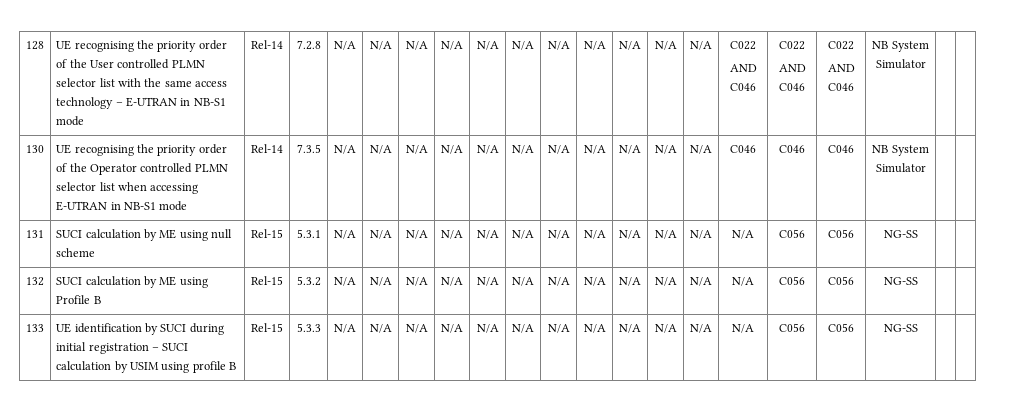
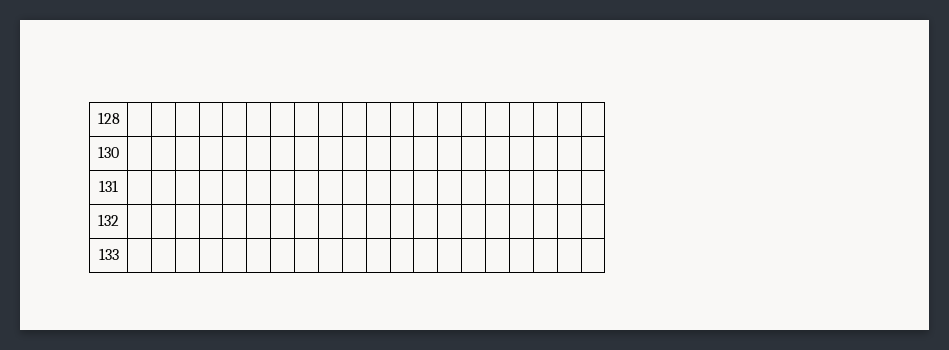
[56,40,227,52] [56,59,205,69] [56,78,228,87] [56,97,226,109] [56,116,85,126] [251,40,283,49] [296,40,321,50] [334,41,356,50] [369,41,392,50] [405,41,428,50] [441,41,463,50] [476,41,499,50] [512,41,534,50] [547,41,570,50] [583,41,606,50] [619,41,641,50] [654,41,677,50] [690,41,712,50] [730,41,756,50] [729,64,757,72] [730,83,756,91] [779,41,805,50] [778,64,806,72] [779,83,805,91] [828,41,854,50] [827,64,855,72] [828,83,854,91] [872,41,929,52] [875,59,926,69] [26,145,44,153] [56,144,227,156] [56,163,228,175] [56,182,199,194] [56,201,188,211] [251,144,283,153] [296,144,321,153] [334,145,356,154] [369,145,392,154] [405,145,428,154] [441,145,463,154] [476,145,499,154] [512,145,534,154] [547,145,570,154] [583,145,606,154] [619,145,641,154] [654,145,677,154] [690,145,712,154] [730,145,756,153] [779,145,805,153] [828,145,854,153] [872,145,929,156] [875,163,926,173] [26,230,44,238] [56,229,233,241] [56,248,96,257] [251,229,283,238] [296,229,321,238] [334,230,356,239] [369,230,392,239] [405,230,428,239] [441,230,463,239] [476,230,499,239] [512,230,534,239] [547,230,570,239] [583,230,606,239] [619,230,641,239] [654,230,677,239] [690,230,712,239] [732,230,754,239] [779,229,805,238] [828,229,854,238] [883,230,918,238] [26,277,44,286] [56,276,208,288] [56,295,101,304] [251,276,283,285] [296,276,321,286] [334,277,356,286] [369,277,392,286] [405,277,428,286] [441,277,463,286] [476,277,499,286] [512,277,534,286] [547,277,570,286] [583,277,606,286] [619,277,641,286] [654,277,677,286] [690,277,712,286] [732,277,754,286] [779,276,805,285] [828,276,854,285] [883,277,918,285] [26,324,44,332] [56,323,224,335] [56,342,189,354] [56,361,237,373] [251,323,283,332] [296,323,321,332] [334,324,356,333] [369,324,392,333] [405,324,428,333] [441,324,463,333] [476,324,499,333] [512,324,534,333] [547,324,570,333] [583,324,606,333] [619,324,641,333] [654,324,677,333] [690,324,712,333] [732,324,754,333] [779,323,805,332] [828,323,854,332] [883,324,918,332] UE recognising the priority order of the User controlled PLMN selector list with the same access technology – E-UTRAN in NB-S1 mode | Rel-14 | 7.2.8 | N/A | N/A | N/A | N/A | N/A | N/A | N/A | N/A | N/A | N/A | N/A | C022 // AND C046 | C022 // AND C046 | C022 // AND C046 | NB System Simulator | | // 130 | UE recognising the priority order of the Operator controlled PLMN selector list when accessing E-UTRAN in NB-S1 mode | Rel-14 | 7.3.5 | N/A | N/A | N/A | N/A | N/A | N/A | N/A | N/A | N/A | N/A | N/A | C046 | C046 | C046 | NB System Simulator | | // 131 | SUCI calculation by ME using null scheme | Rel-15 | 5.3.1 | N/A | N/A | N/A | N/A | N/A | N/A | N/A | N/A | N/A | N/A | N/A | N/A | C056 | C056 | NG-SS | | // 132 | SUCI calculation by ME using Profile B | Rel-15 | 5.3.2 | N/A | N/A | N/A | N/A | N/A | N/A | N/A | N/A | N/A | N/A | N/A | N/A | C056 | C056 | NG-SS | | // 133 | UE identification by SUCI during initial registration – SUCI calculation by USIM using profile B | Rel-15 | 5.3.3 | N/A | N/A | N/A | N/A | N/A | N/A | N/A | N/A | N/A | N/A | N/A | N/A | C056 | C056 | NG-SS -> [98,146,119,158] [99,180,118,192] [98,214,119,226] [98,248,119,260] | | | | | | | | | | | | | | | | | | | // 130 | | | | | | | | | | | | | | | | | | | | // 131 | | | | | | | | | | | | | | | | | | | | // 132 | | | | | | | | | | | | | | | | | | | | // 133 | | | | | | | | | | | | | | | | | |

